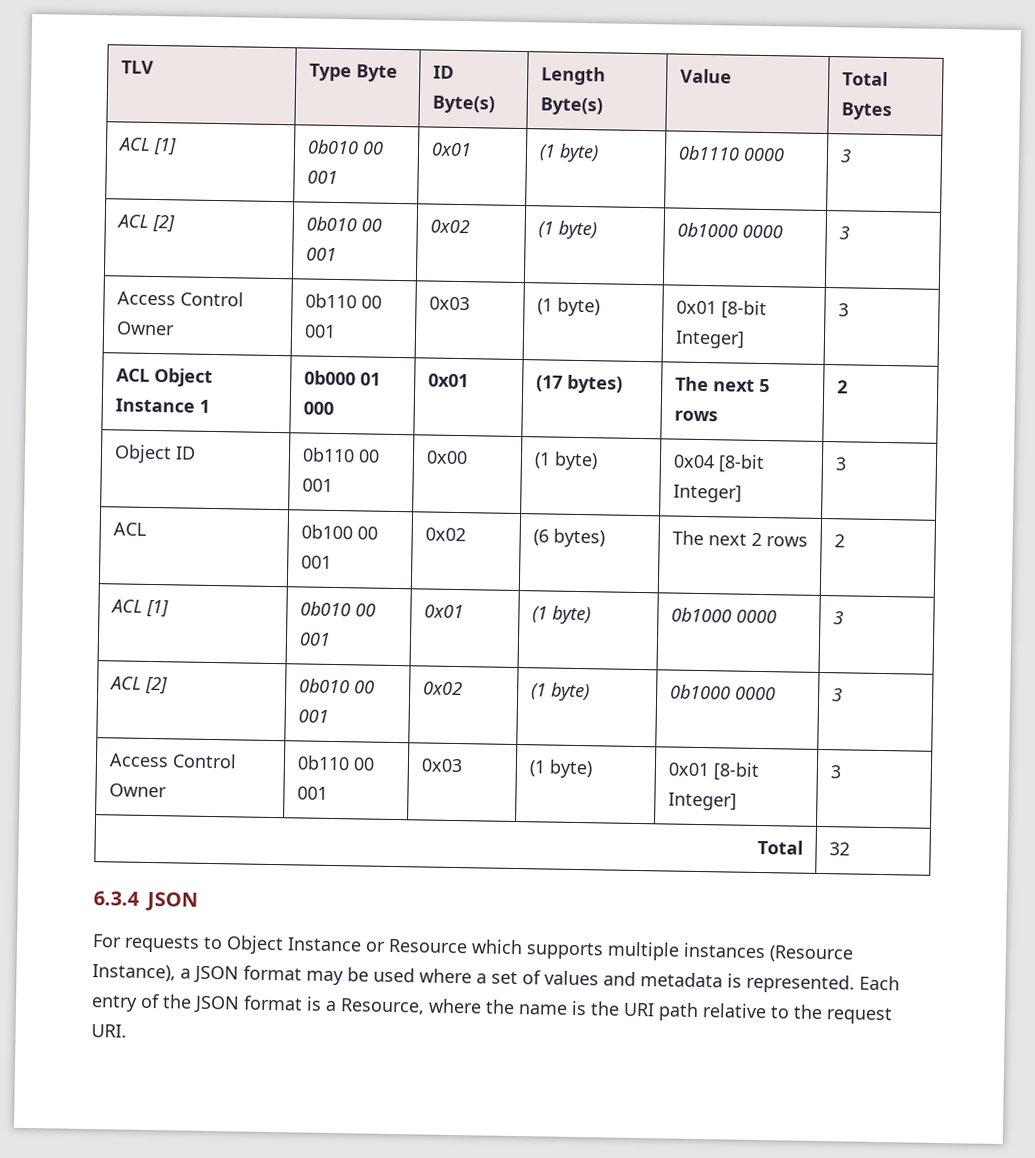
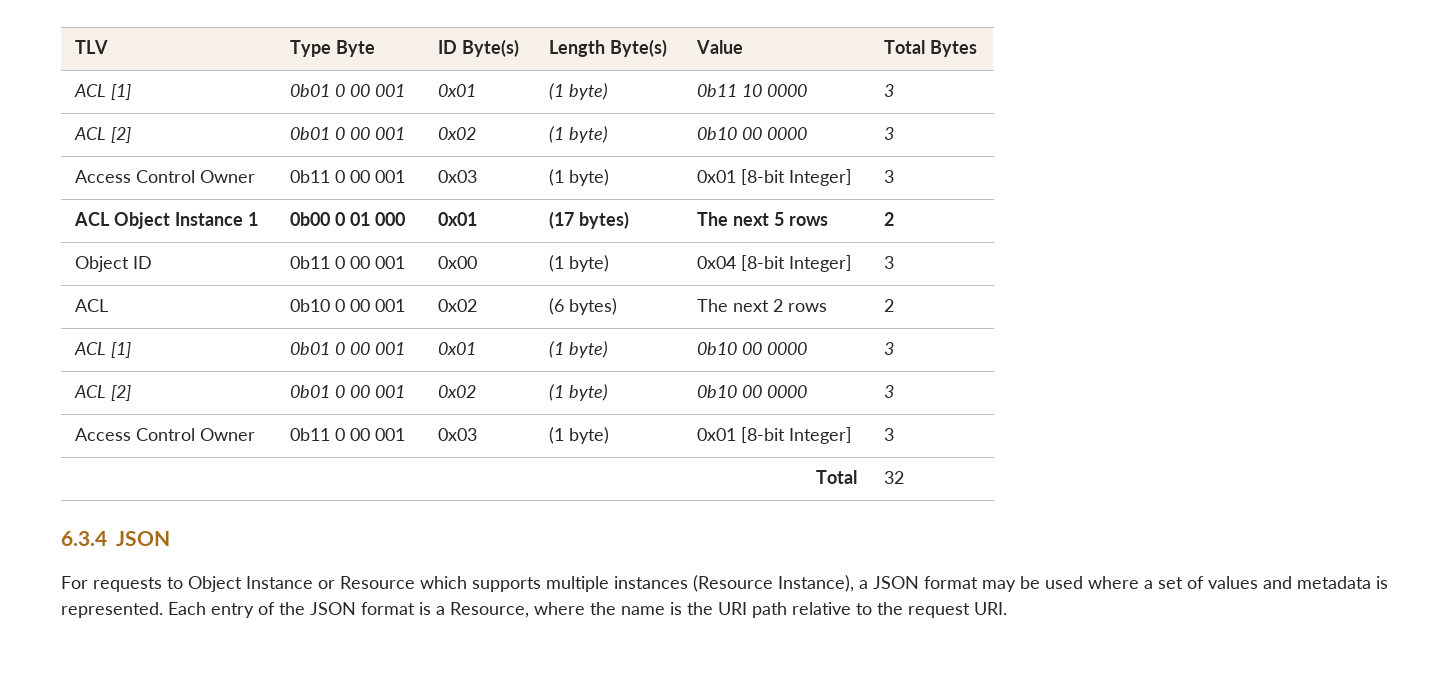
[306,139,384,155] [306,170,338,184] [430,142,472,157] [538,143,599,163] [677,145,785,162] [839,149,852,163] [115,214,175,233] [305,216,382,232] [305,247,337,261] [429,219,470,234] [537,220,597,240] [676,222,783,239] [838,226,850,240] [116,291,244,307] [115,321,175,336] [304,293,357,309] 0b010 00 001 | 0x01 | (1 byte) | 0b1110 0000 | 3 // ACL [2] | 0b010 00 001 | 0x02 | (1 byte) | 0b1000 0000 | 3 // Access Control Owner | 0b110 -> [289,84,405,97] [437,84,476,97] [548,83,608,100] [696,84,807,97] [883,84,894,97] [73,127,131,143] [289,127,405,140] [437,127,476,140] [548,126,608,143] [696,127,807,140] [883,127,894,140] [74,170,255,183] [289,170,345,183] 0b01 0 00 001 | 0x01 | (1 byte) | 0b11 10 0000 | 3 // ACL [2] | 0b01 0 00 001 | 0x02 | (1 byte) | 0b10 00 0000 | 3 // Access Control Owner | 0b11 0
[303,370,356,386] 0b000 -> [289,212,345,226] 0b00 0
[301,447,355,463] 0b110 -> [289,256,345,269] 0b11 0
[300,524,353,540] 0b100 -> [289,299,345,312] 0b10 0
[299,601,376,617] [298,632,331,646] [423,604,464,619] [531,605,591,625] [670,607,777,624] [832,611,844,625] [108,676,168,695] [298,678,375,694] [297,709,329,723] [422,681,463,696] [530,682,590,702] [669,684,776,701] [831,688,843,702] [108,753,237,769] [108,783,167,798] [296,755,350,771] 0b010 00 001 | 0x01 | (1 byte) | 0b1000 0000 | 3 // ACL [2] | 0b010 00 001 | 0x02 | (1 byte) | 0b1000 0000 | 3 // Access Control Owner | 0b110 -> [289,342,405,355] [437,342,476,355] [548,341,608,358] [696,342,807,355] [883,342,894,355] [73,385,131,401] [289,385,405,398] [437,385,476,398] [548,384,608,401] [696,385,807,398] [883,385,894,398] [74,428,255,441] [289,428,345,441] 0b01 0 00 001 | 0x01 | (1 byte) | 0b10 00 0000 | 3 // ACL [2] | 0b01 0 00 001 | 0x02 | (1 byte) | 0b10 00 0000 | 3 // Access Control Owner | 0b11 0

